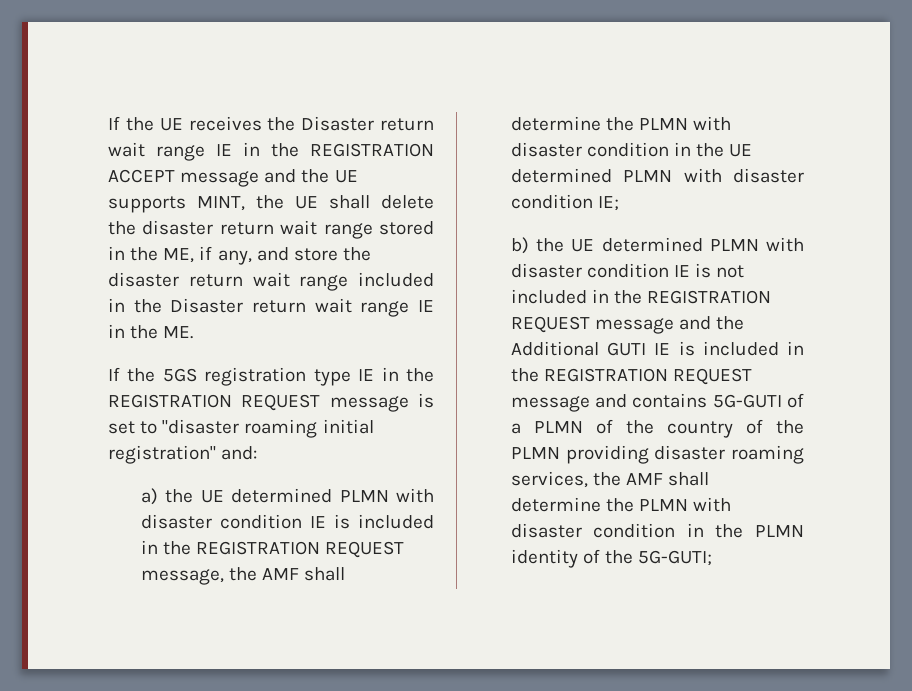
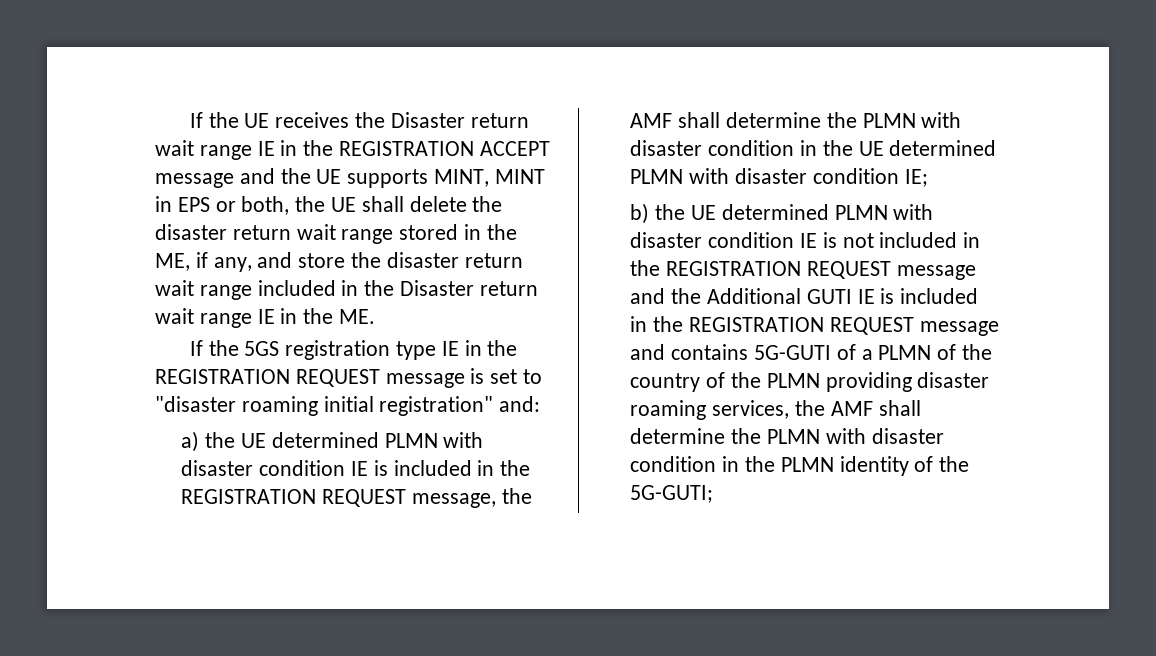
(245, 203) none -> [494,169,545,184] [155,196,290,215] MINT in EPS or both,

